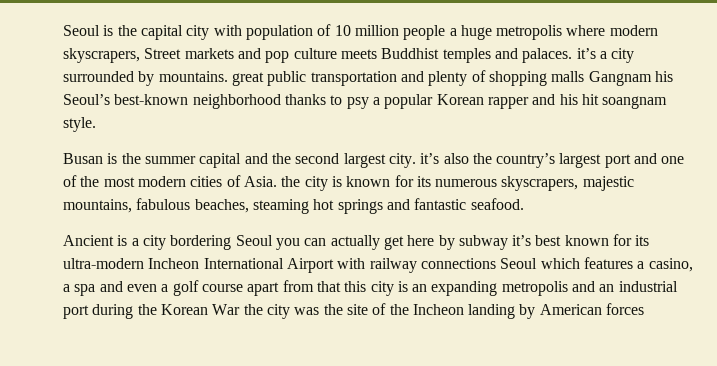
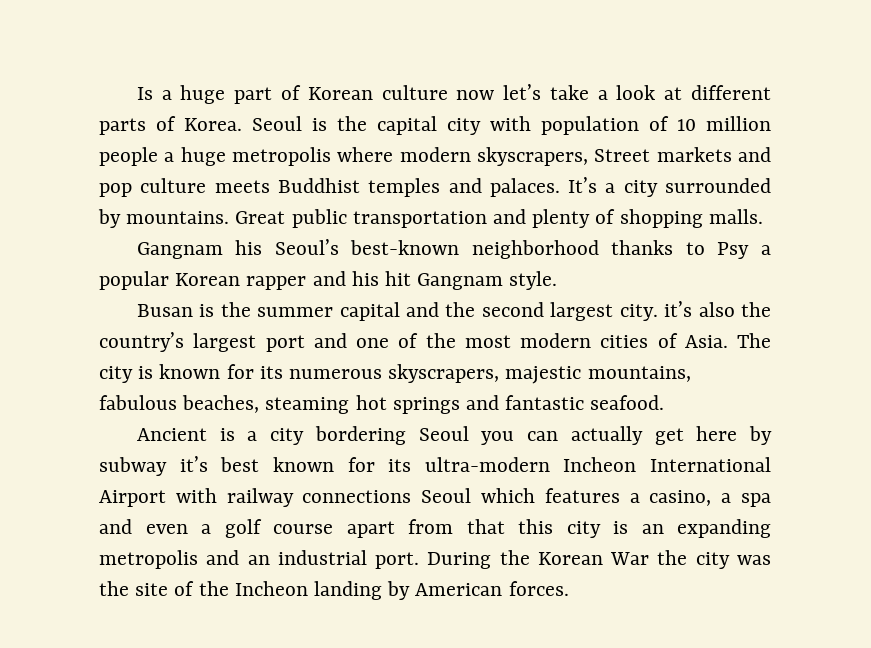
(63, 30) none -> [136,84,772,104] [99,116,242,135] Is a huge part of Korean culture now let’s take a look at different parts of Korea.
[576,48,596,59] it’s -> [568,177,598,193] It’s
[231,72,264,86] great -> [235,211,286,224] Great
[551,71,585,82] malls -> [708,209,763,224] malls. //
[346,97,369,109] psy -> [717,242,750,259] Psy
[602,96,668,109] soangnam -> [417,273,504,290] Gangnam
[281,176,301,187] the -> [737,333,771,348] The
[63,304,134,319] port during -> [375,552,492,569] port. During
[606,303,645,315] forces -> [508,581,569,596] forces.

